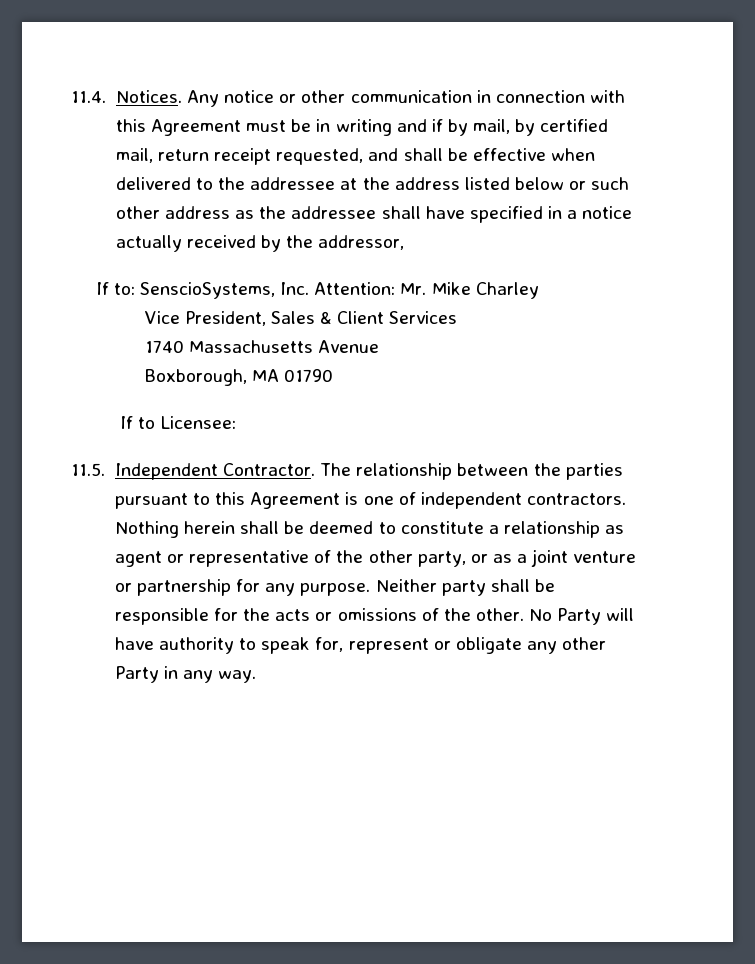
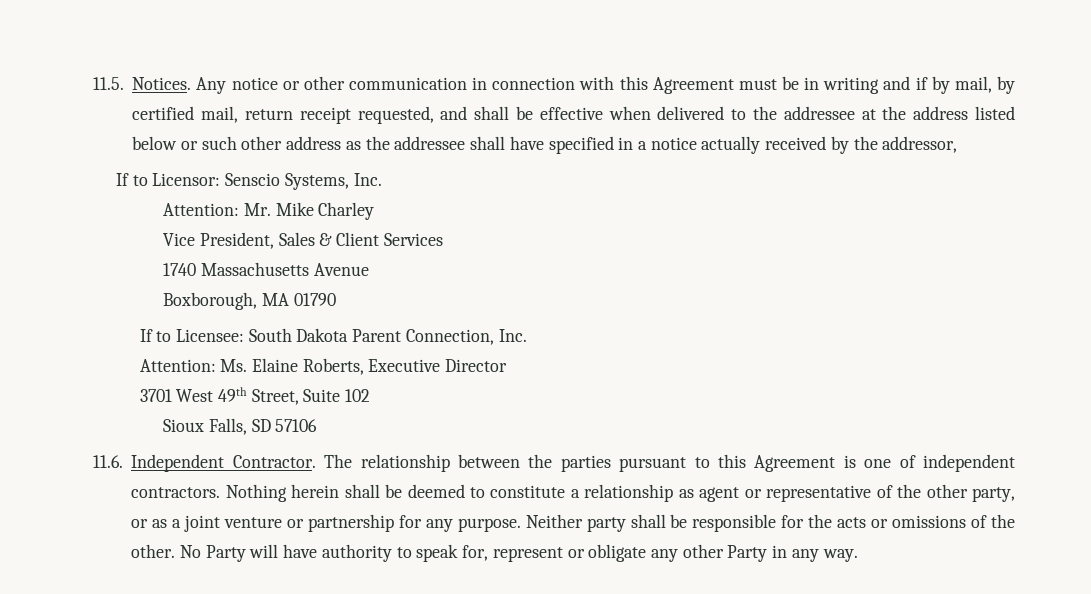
[71,91,107,103] 11.4. -> [92,77,124,90] 11.5.
[113,282,310,299] to: SenscioSystems, Inc. -> [132,173,382,190] to Licensor: Senscio Systems, Inc. //
[71,463,106,476] // 11.5. -> [248,328,527,345] [139,358,508,375] [139,387,371,405] [163,418,318,435] [92,455,123,468] South Dakota Parent Connection, Inc. // Attention: Ms. Elaine Roberts, Executive Director // 3701 West 49th Street, Suite 102 // Sioux Falls, SD 57106 // 11.6.

